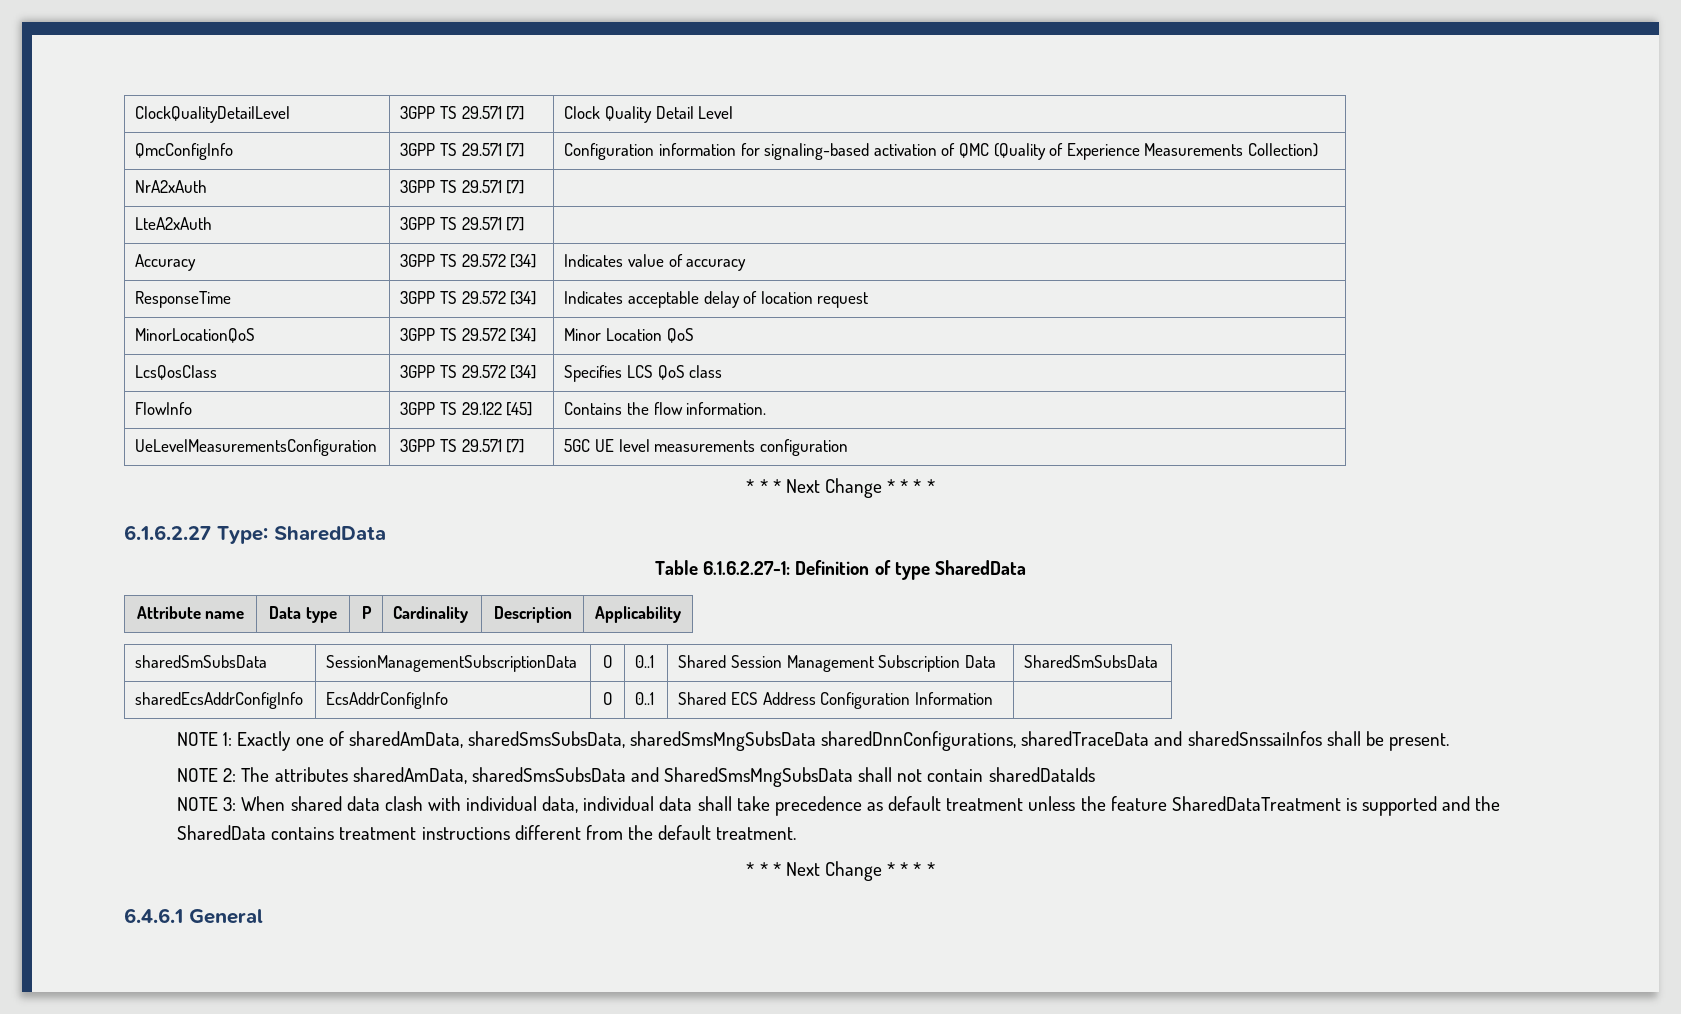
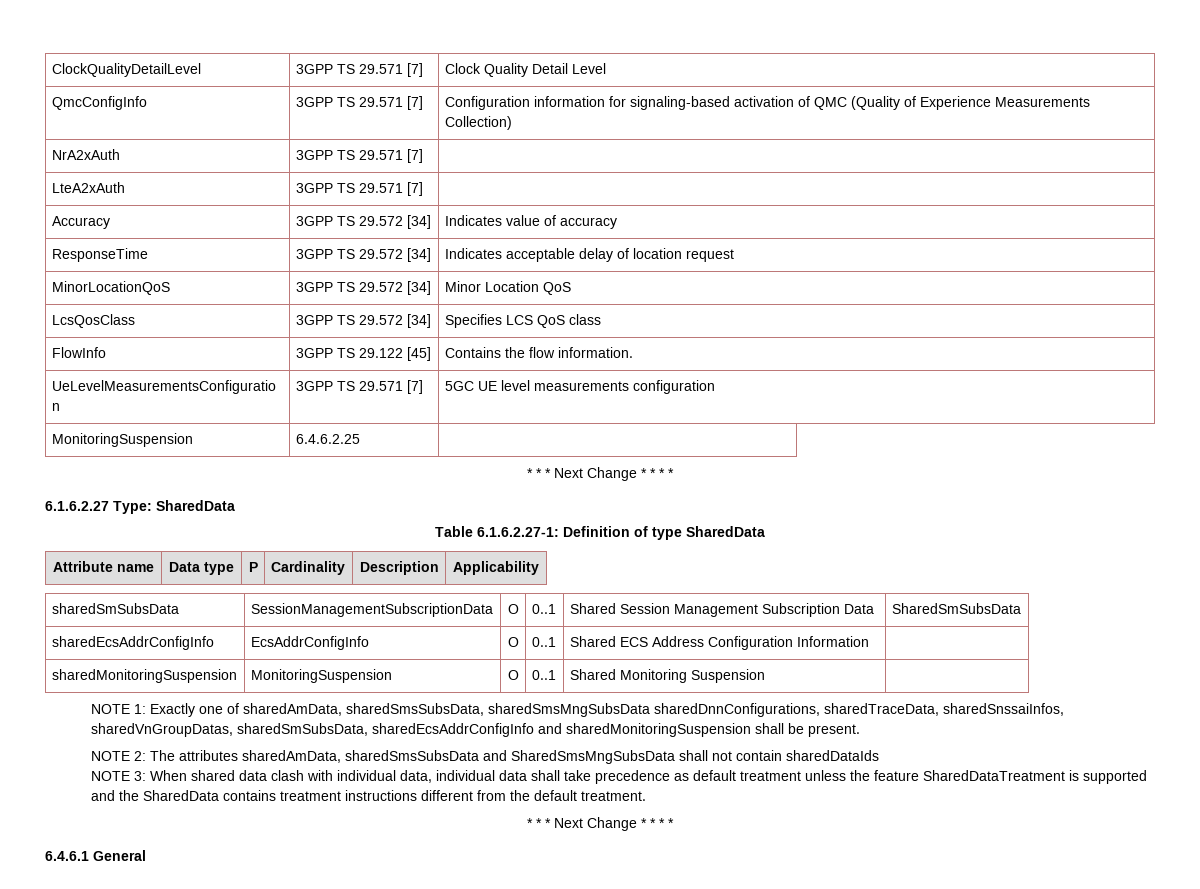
(848, 447) none -> [51,433,193,447] [295,434,360,444] // MonitoringSuspension | 6.4.6.2.25 |
(993, 698) none -> [51,669,237,683] [250,669,392,683] [507,670,519,680] [531,670,556,680] [569,669,765,683] // sharedMonitoringSuspension | MonitoringSuspension | O | 0..1 | Shared Monitoring Suspension |
[1021,731,1322,746] sharedTraceData and sharedSnssaiInfos -> [823,703,1064,716] [90,723,751,737] sharedTraceData, sharedSnssaiInfos, sharedVnGroupDatas, sharedSmSubsData, sharedEcsAddrConfigInfo and sharedMonitoringSuspension

